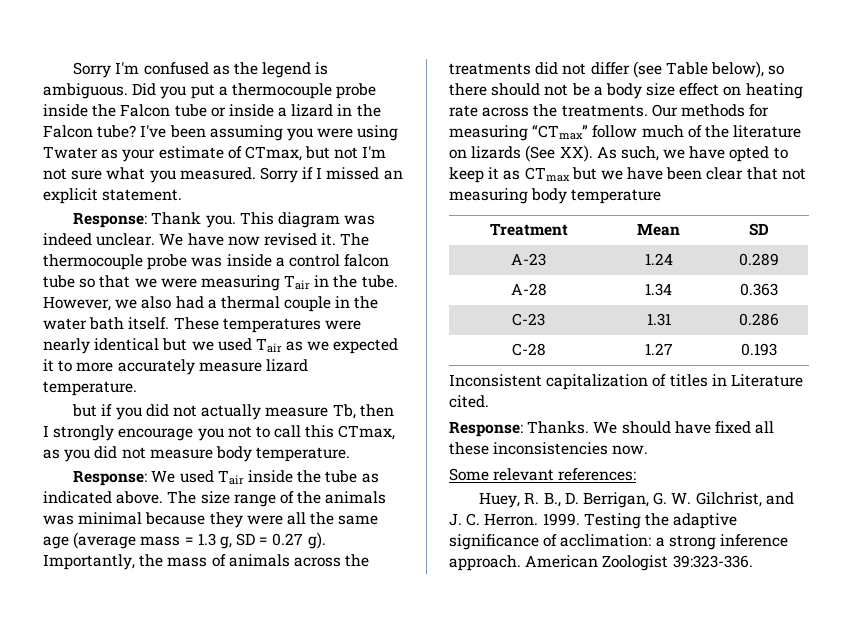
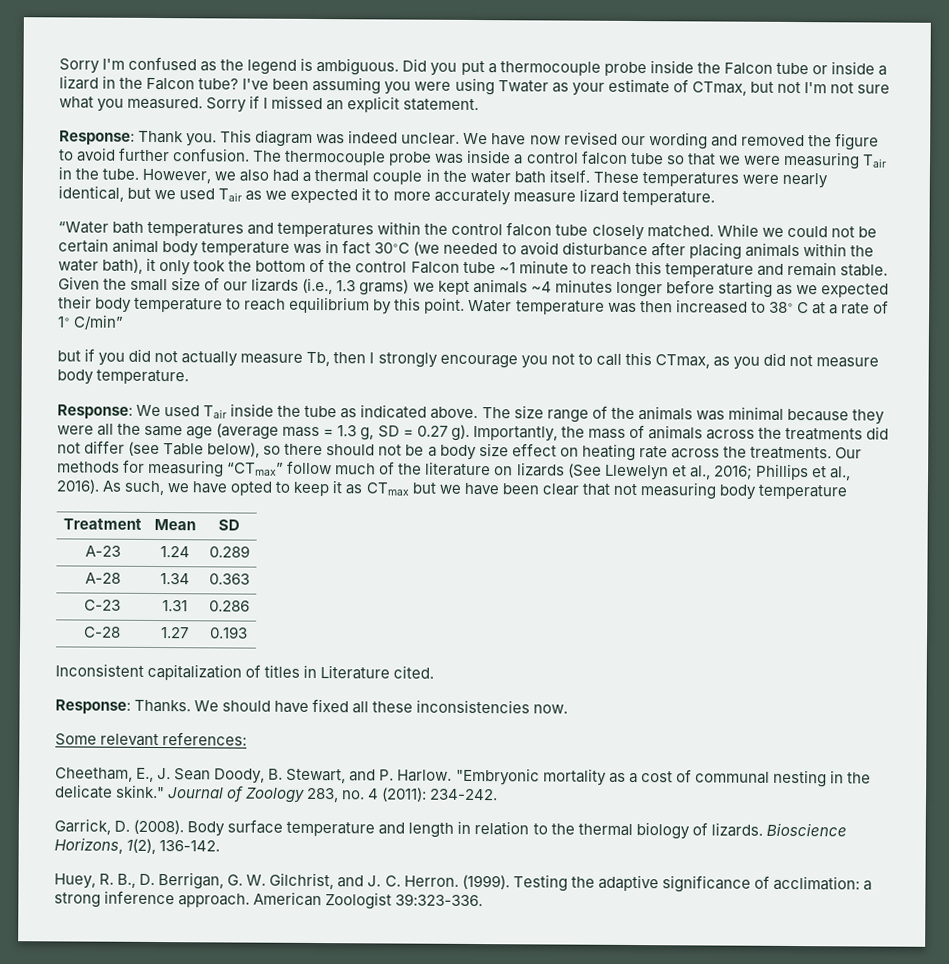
[321,233,337,246] it. -> [620,132,879,151] [59,147,251,162] our wording and removed the figure to avoid further confusion.
[94,338,160,351] identical -> [58,185,124,202] identical,
(137, 388) none -> [58,221,877,241] [58,238,874,260] [58,257,888,278] [58,276,889,298] [58,295,889,315] [57,314,125,330] // “Water bath temperatures and temperatures within the control falcon tube closely matched. While we could not be certain animal body temperature was in fact 30◦C (we needed to avoid disturbance after placing animals within the water bath), it only took the bottom of the control Falcon tube ~1 minute to reach this temperature and remain stable. Given the small size of our lizards (i.e., 1.3 grams) we kept animals ~4 minutes longer before starting as we expected their body temperature to reach equilibrium by this point. Water temperature was then increased to 38◦ C at a rate of 1◦ C/min”
[559,145,593,162] XX). -> [604,463,851,481] [56,479,100,494] Llewelyn et al., 2016; Phillips et al., 2016).
(637, 474) none -> [55,767,871,788] [55,784,499,803] [54,818,847,840] [54,837,221,855] // Cheetham, E., J. Sean Doody, B. Stewart, and P. Harlow. "Embryonic mortality as a cost of communal nesting in the delicate skink." Journal of Zoology 283, no. 4 (2011): 234-242. // Garrick, D. (2008). Body surface temperature and length in relation to the thermal biology of lizards. Bioscience Horizons, 1(2), 136-142.
[542,513,580,526] 1999. -> [461,874,510,890] (1999).

